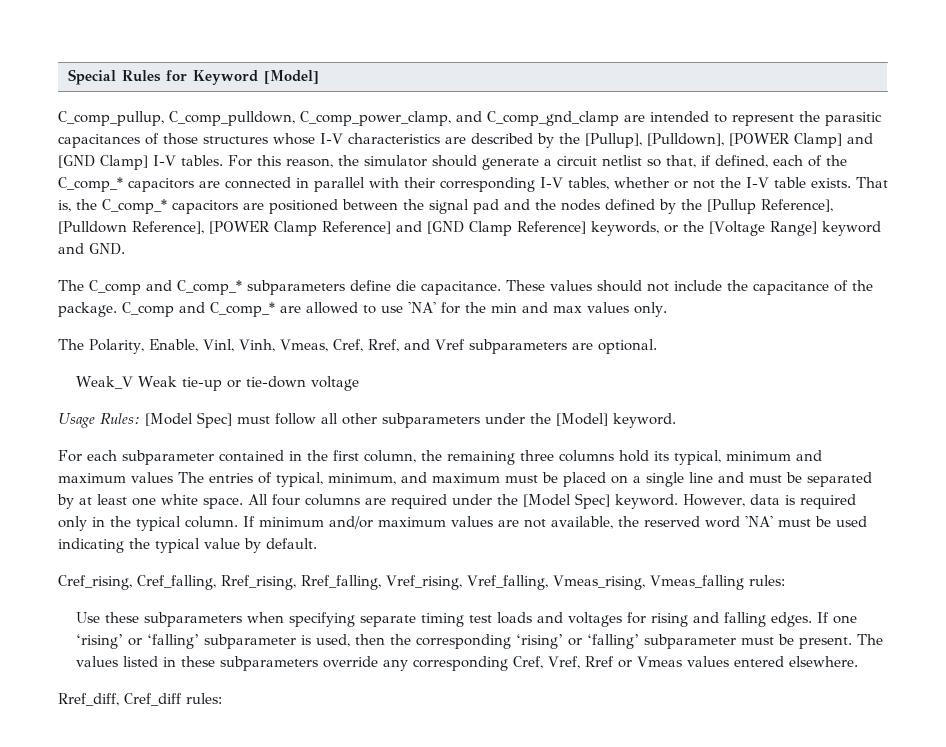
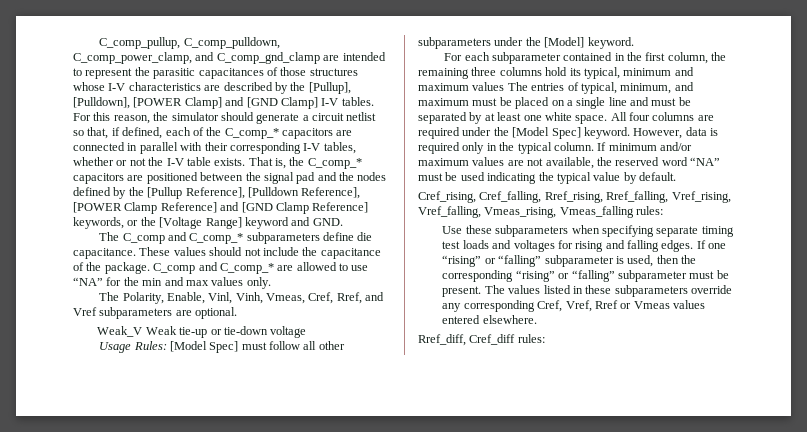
[67,69,319,85] Special Rules for Keyword [Model] // -> (99, 43) none
[408,302,436,313] 'NA' -> [73,277,103,286] “NA”
[745,516,773,527] 'NA' -> [690,157,720,166] “NA”
[76,634,200,649] ‘rising’ or ‘falling’ -> [442,255,542,267] “rising” or “falling”
[516,634,640,649] ‘rising’ or ‘falling’ -> [515,270,615,282] “rising” or “falling”

